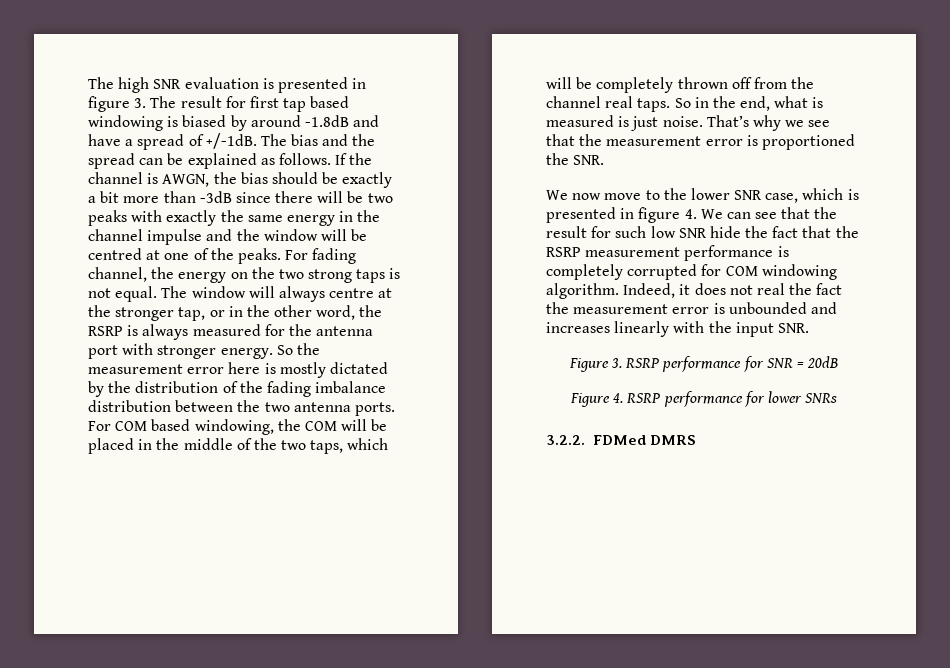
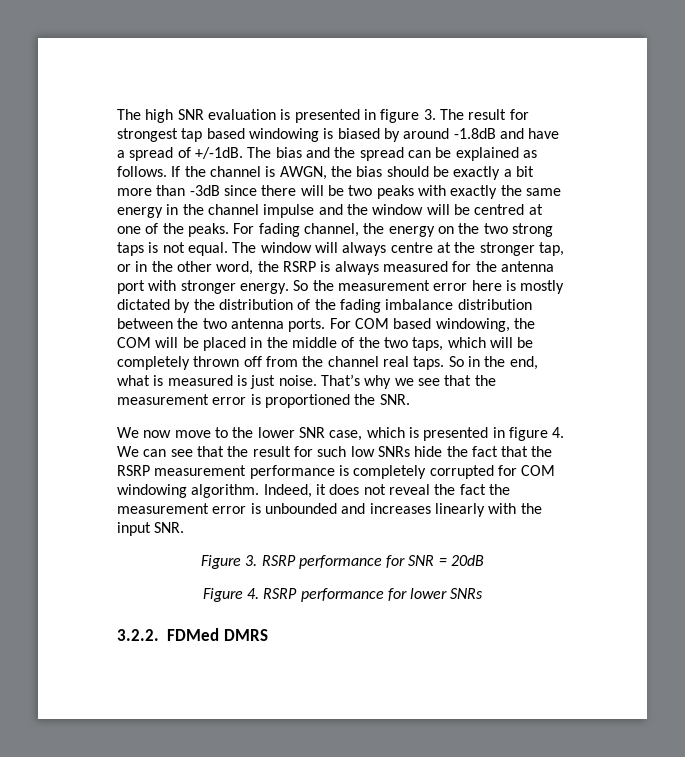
[249,96,279,108] first -> [117,128,178,142] strongest
[678,228,707,238] SNR -> [377,446,410,457] SNRs
[756,283,785,295] real -> [388,484,430,495] reveal

